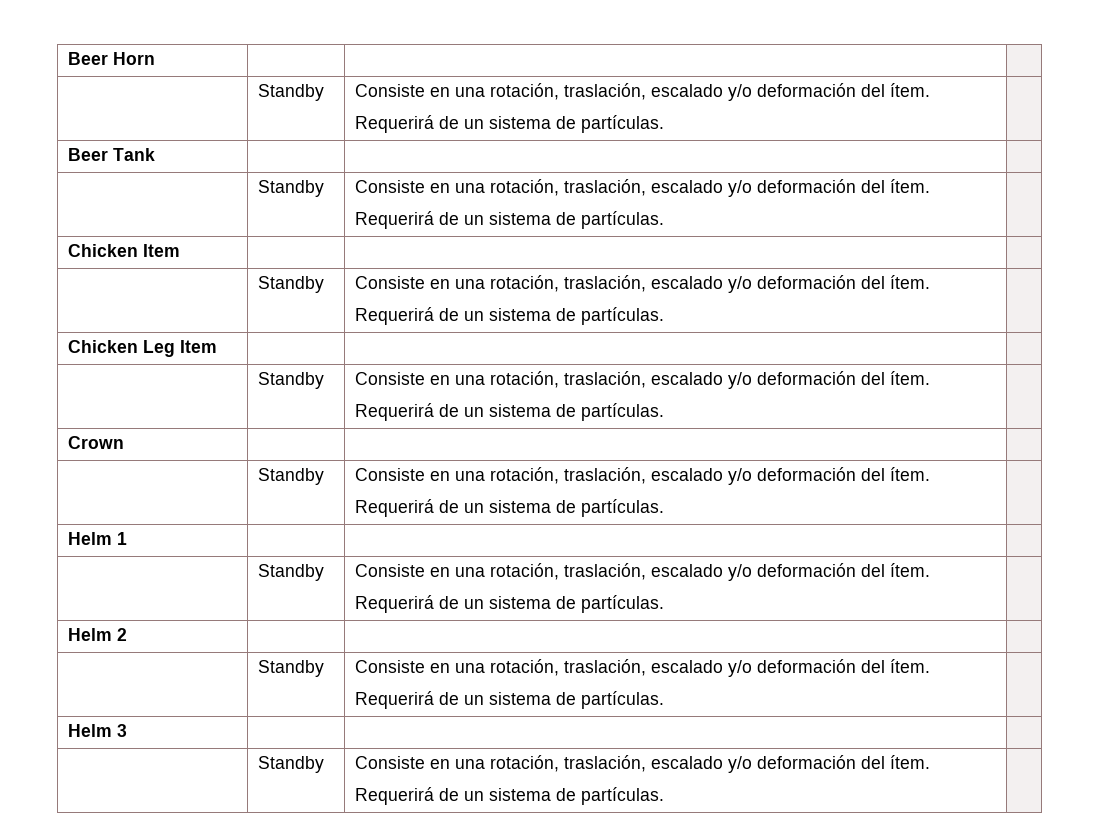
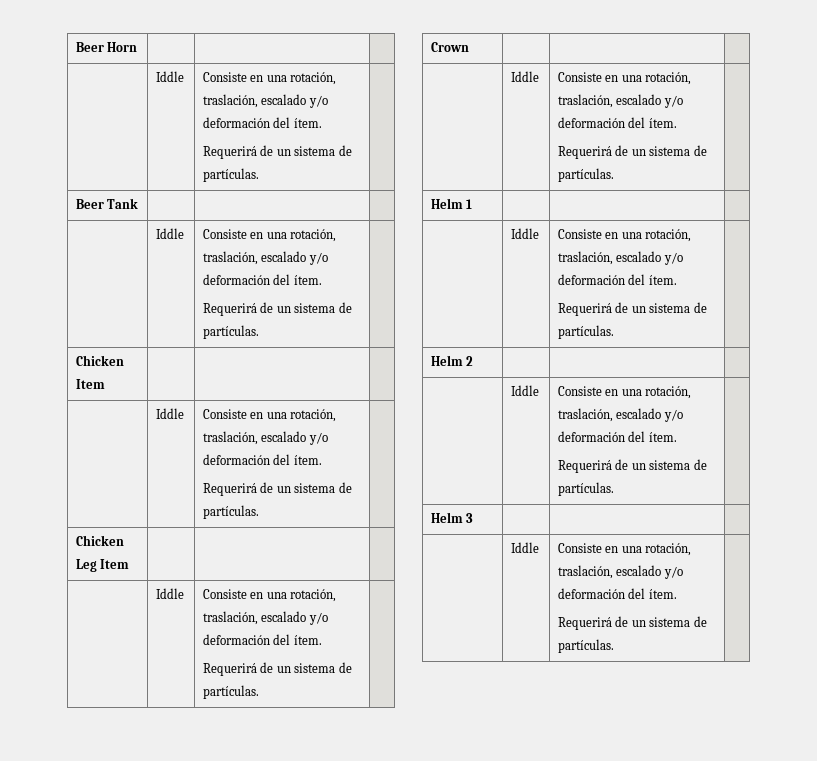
[258,84,325,101] Standby -> [155,71,184,82] Iddle
[258,180,325,197] Standby -> [155,228,184,239] Iddle
[258,276,325,293] Standby -> [155,408,184,419] Iddle
[258,372,325,389] Standby -> [155,588,184,599] Iddle
[258,468,325,485] Standby -> [510,71,539,82] Iddle
[258,564,325,581] Standby -> [510,228,539,239] Iddle
[258,660,325,677] Standby -> [510,385,539,396] Iddle
[258,756,325,773] Standby -> [510,542,539,553] Iddle

